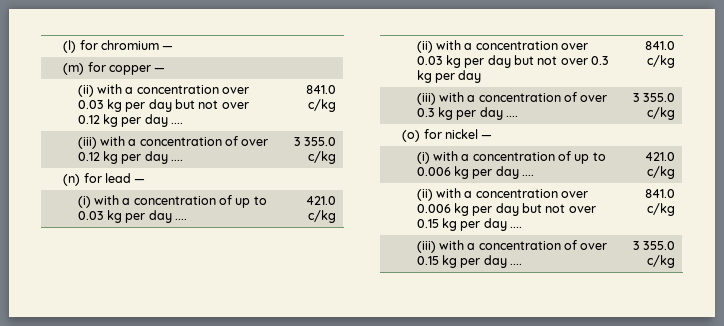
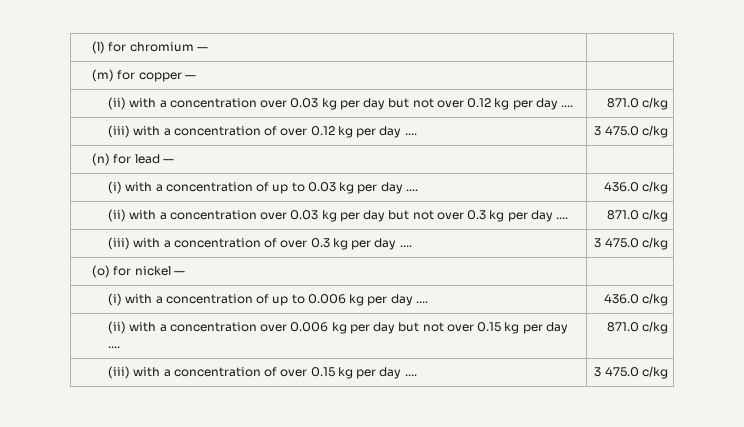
[306,85,337,94] 841.0 -> [606,98,639,108] 871.0
[304,137,337,146] 355.0 -> [604,126,639,136] 475.0
[306,196,337,205] 421.0 -> [603,182,639,192] 436.0
[645,41,676,50] | 841.0 -> [556,217,569,219] [606,210,639,220] .... | 871.0
[643,93,676,102] 355.0 -> [604,238,639,248] 475.0
[645,152,676,161] 421.0 -> [603,294,639,304] 436.0
[645,189,676,198] 841.0 -> [606,322,639,332] 871.0
[643,241,676,250] 355.0 -> [604,367,639,377] 475.0

